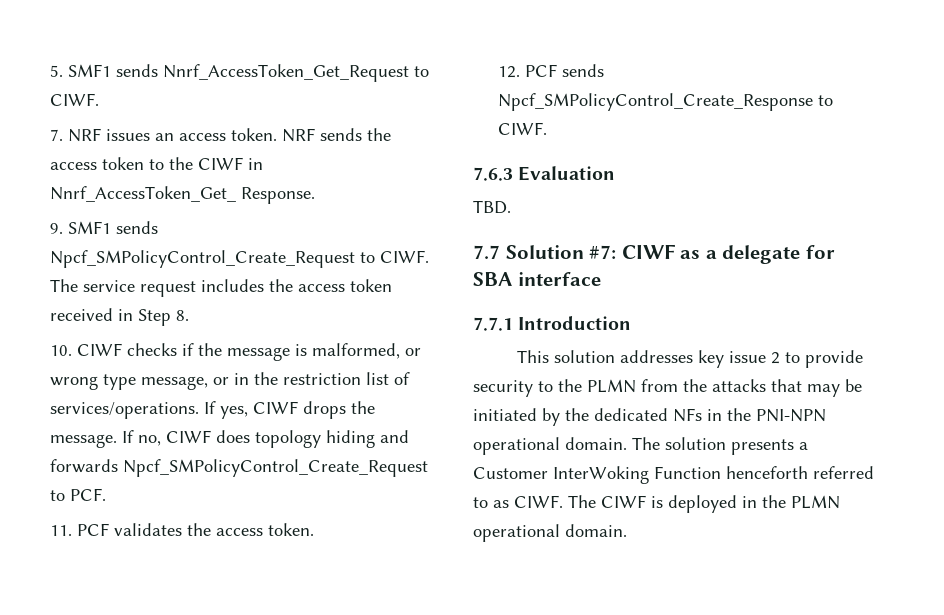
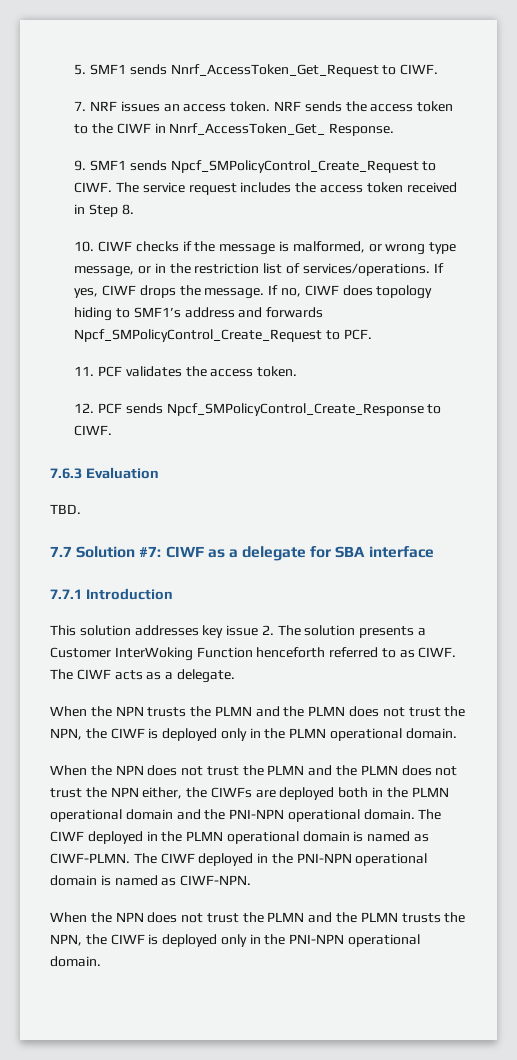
(375, 439) none -> [116,307,235,318] to SMF1’s address
[770,350,863,368] [473,379,862,397] [473,408,826,426] [473,437,627,455] 2 to provide security to the PLMN from the attacks that may be initiated by the dedicated NFs in the PNI-NPN operational domain. -> [261,625,274,635] 2.
[651,495,840,513] is deployed in the PLMN -> [114,669,235,683] [50,706,466,717] [50,728,457,741] [50,765,458,776] [50,787,449,800] [50,809,442,822] [50,831,430,844] [50,853,428,866] [50,875,252,886] [50,912,466,923] [50,934,345,947] acts as a delegate. // When the NPN trusts the PLMN and the PLMN does not trust the NPN, the CIWF is deployed only in the PLMN operational domain. // When the NPN does not trust the PLMN and the PLMN does not trust the NPN either, the CIWFs are deployed both in the PLMN operational domain and the PNI-NPN operational domain. The CIWF deployed in the PLMN operational domain is named as CIWF-PLMN. The CIWF deployed in the PNI-NPN operational domain is named as CIWF-NPN. // When the NPN does not trust the PLMN and the PLMN trusts the NPN, the CIWF is deployed only in the PNI-NPN

